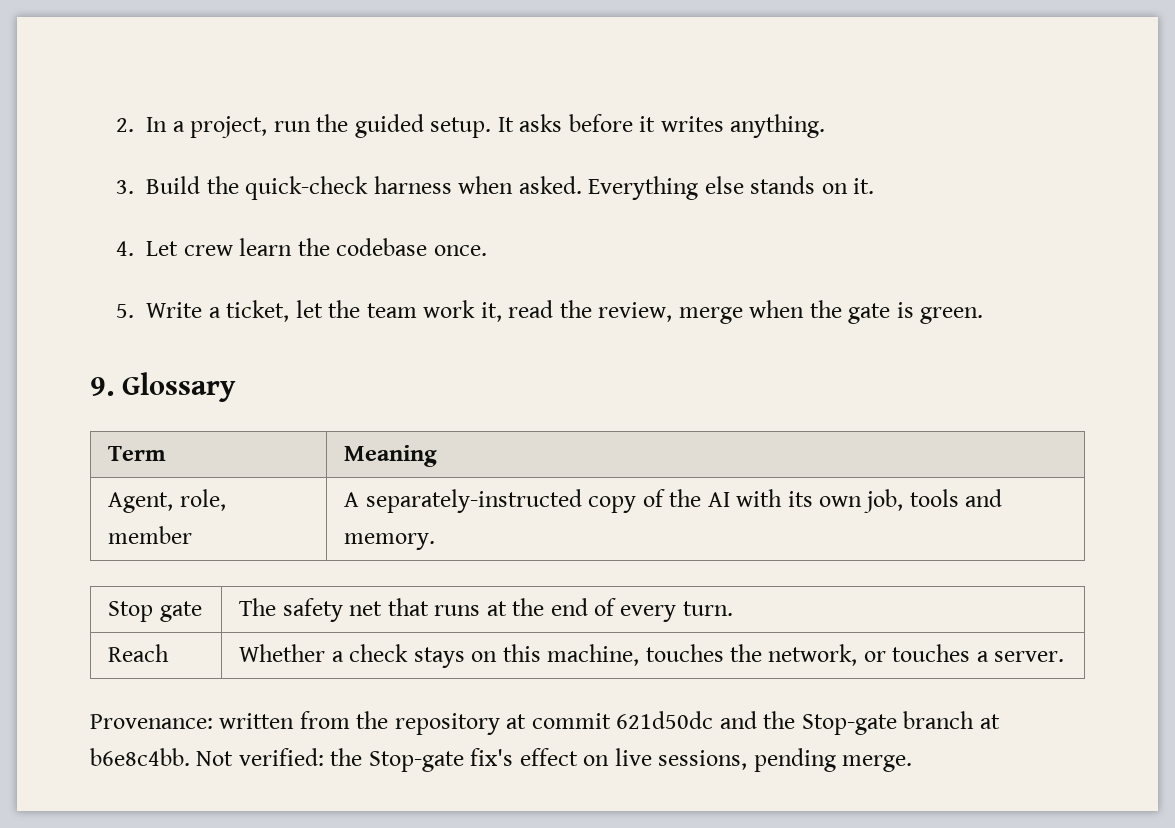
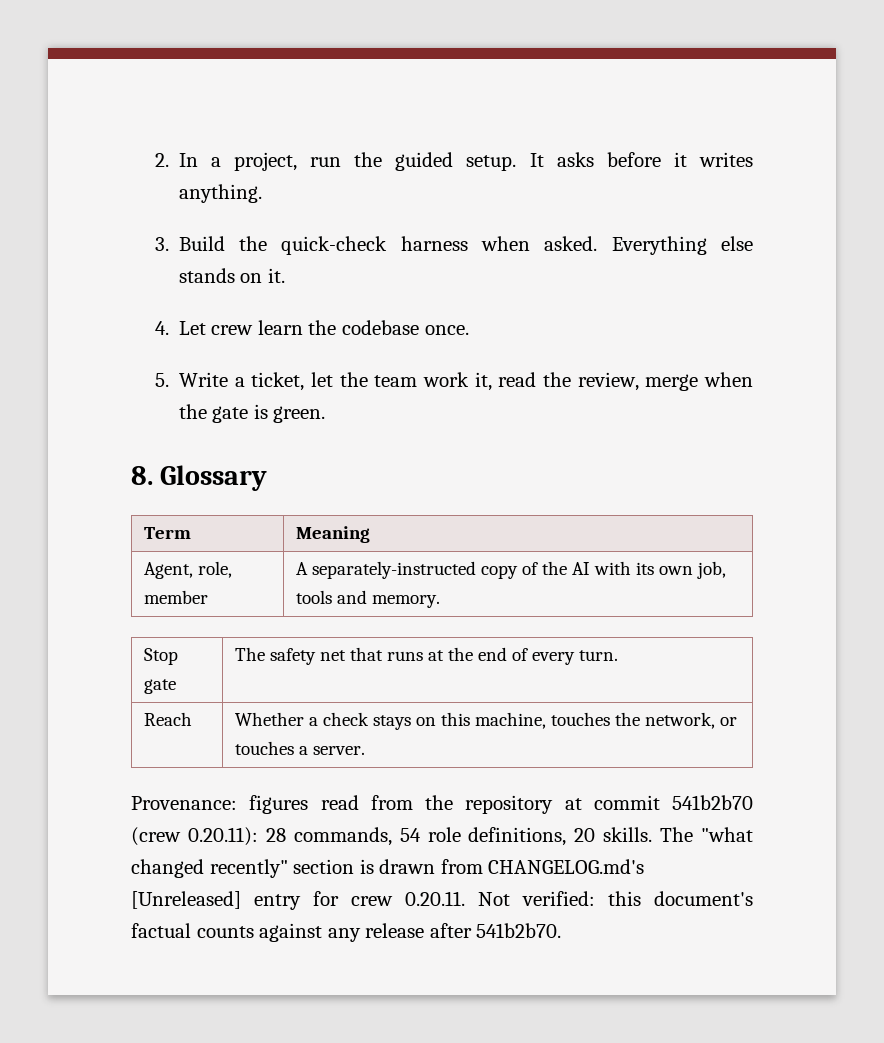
[90,377,114,396] 9. -> [131,466,153,485] 8.
[219,713,295,729] written -> [249,795,359,814] figures read
[616,711,1000,735] [90,748,913,772] 621d50dc and the Stop-gate branch at b6e8c4bb. Not verified: the Stop-gate fix's effect on live sessions, pending merge. -> [672,795,753,810] [131,827,753,846] [131,859,645,878] [131,891,753,910] [131,923,562,942] 541b2b70 (crew 0.20.11): 28 commands, 54 role definitions, 20 skills. The "what changed recently" section is drawn from CHANGELOG.md's [Unreleased] entry for crew 0.20.11. Not verified: this document's factual counts against any release after 541b2b70.

